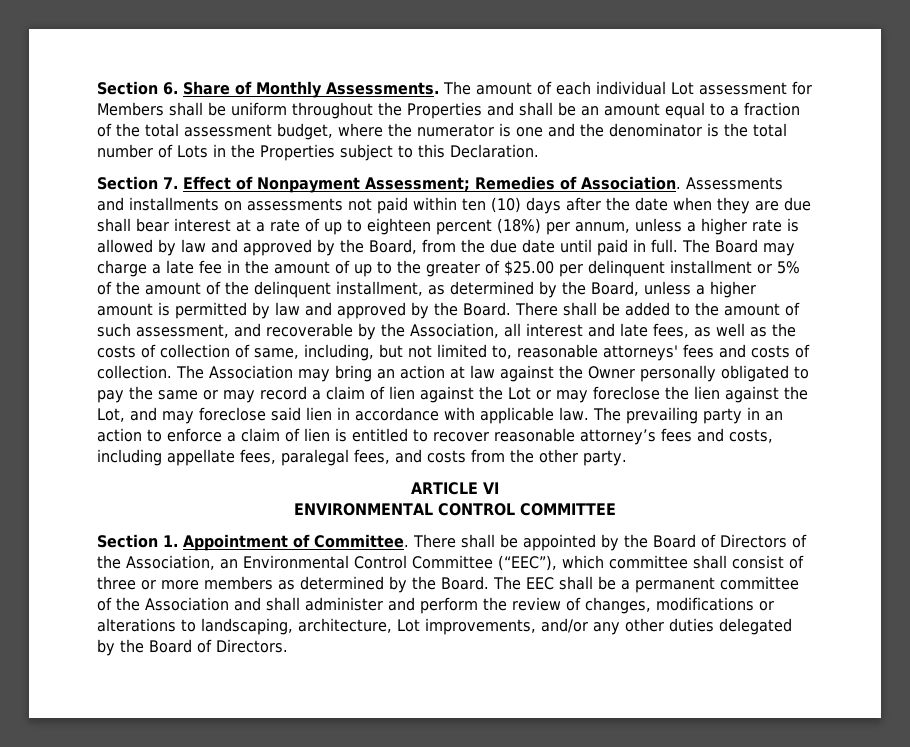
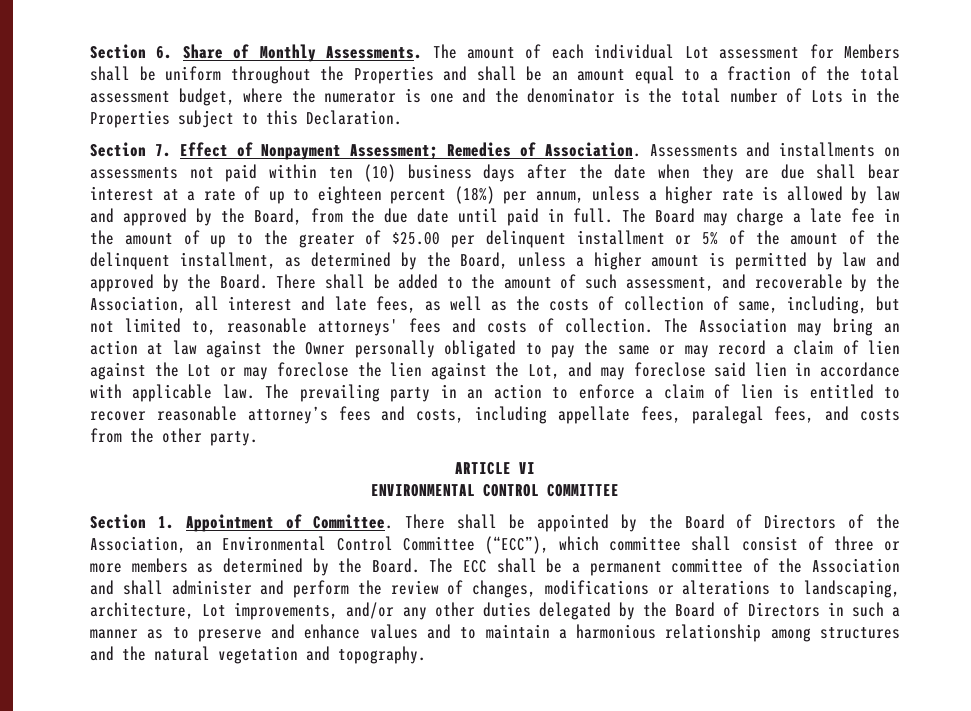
(521, 205) none -> [407,164,472,179] business
[498,555,557,571] (“EEC”), -> [484,536,549,554] (“ECC”),
[526,577,554,590] EEC -> [463,560,487,573] ECC
[216,639,288,653] Directors. -> [747,602,900,617] [90,624,901,642] [90,646,426,664] Directors in such a manner as to preserve and enhance values and to maintain a harmonious relationship among structures and the natural vegetation and topography.

